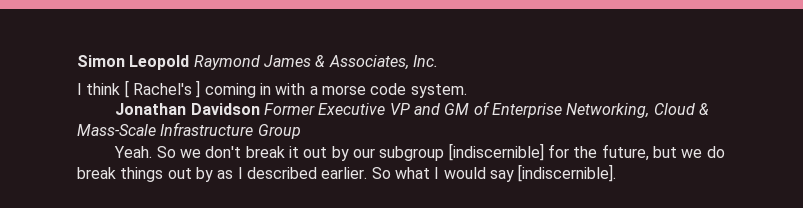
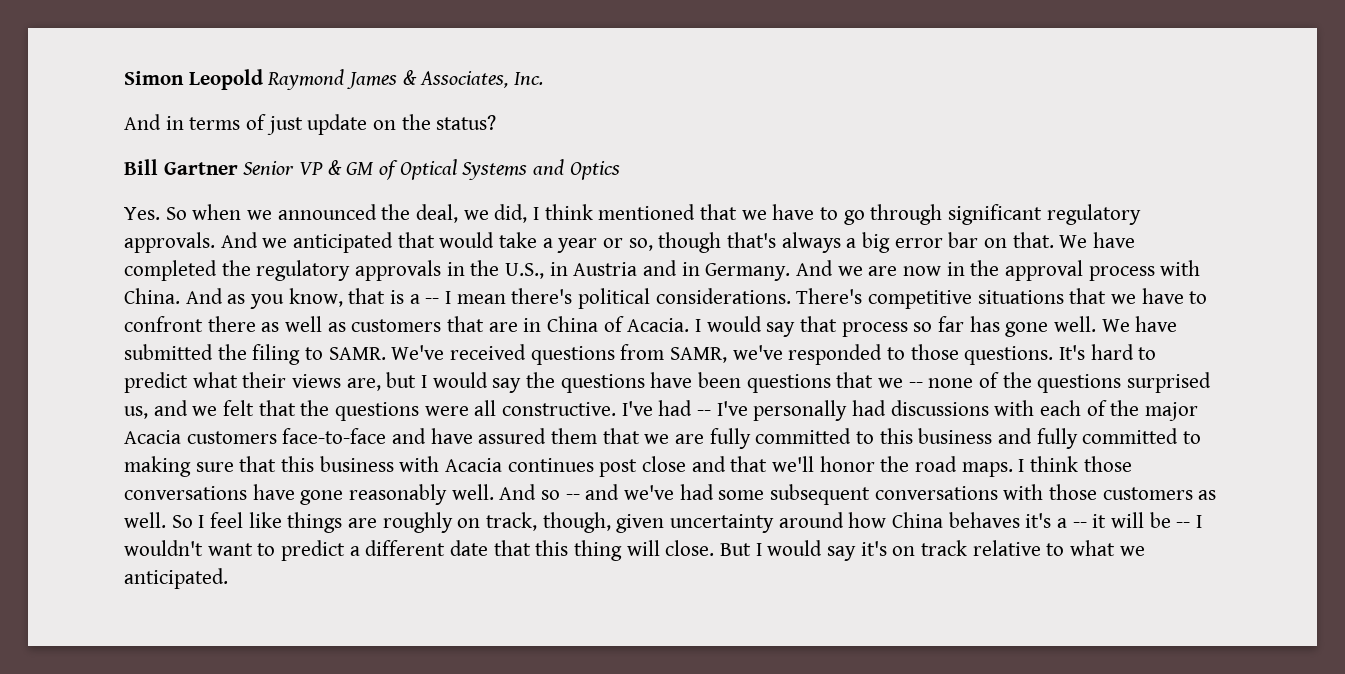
[77,80,467,98] [115,101,710,118] [77,122,301,139] [114,143,725,161] [77,164,617,182] I think [ Rachel's ] coming in with a morse code system. // Jonathan Davidson Former Executive VP and GM of Enterprise Networking, Cloud & Mass-Scale Infrastructure Group // Yeah. So we don't break it out by our subgroup [indiscernible] for the future, but we do break things out by as I described earlier. So what I would say [indiscernible]. -> [124,114,497,135] [124,159,620,180] [124,204,1141,225] [124,232,1136,253] [124,260,1201,281] [124,288,1208,309] [124,316,1178,337] [124,344,1157,365] [124,372,1212,393] [124,400,1199,421] [124,428,1202,449] [124,456,1132,477] [124,484,1217,505] [124,512,1203,533] [124,540,1145,561] [124,568,228,589] And in terms of just update on the status? // Bill Gartner Senior VP & GM of Optical Systems and Optics // Yes. So when we announced the deal, we did, I think mentioned that we have to go through significant regulatory approvals. And we anticipated that would take a year or so, though that's always a big error bar on that. We have completed the regulatory approvals in the U.S., in Austria and in Germany. And we are now in the approval process with China. And as you know, that is a -- I mean there's political considerations. There's competitive situations that we have to confront there as well as customers that are in China of Acacia. I would say that process so far has gone well. We have submitted the filing to SAMR. We've received questions from SAMR, we've responded to those questions. It's hard to predict what their views are, but I would say the questions have been questions that we -- none of the questions surprised us, and we felt that the questions were all constructive. I've had -- I've personally had discussions with each of the major Acacia customers face-to-face and have assured them that we are fully committed to this business and fully committed to making sure that this business with Acacia continues post close and that we'll honor the road maps. I think those conversations have gone reasonably well. And so -- and we've had some subsequent conversations with those customers as well. So I feel like things are roughly on track, though, given uncertainty around how China behaves it's a -- it will be -- I wouldn't want to predict a different date that this thing will close. But I would say it's on track relative to what we anticipated.

